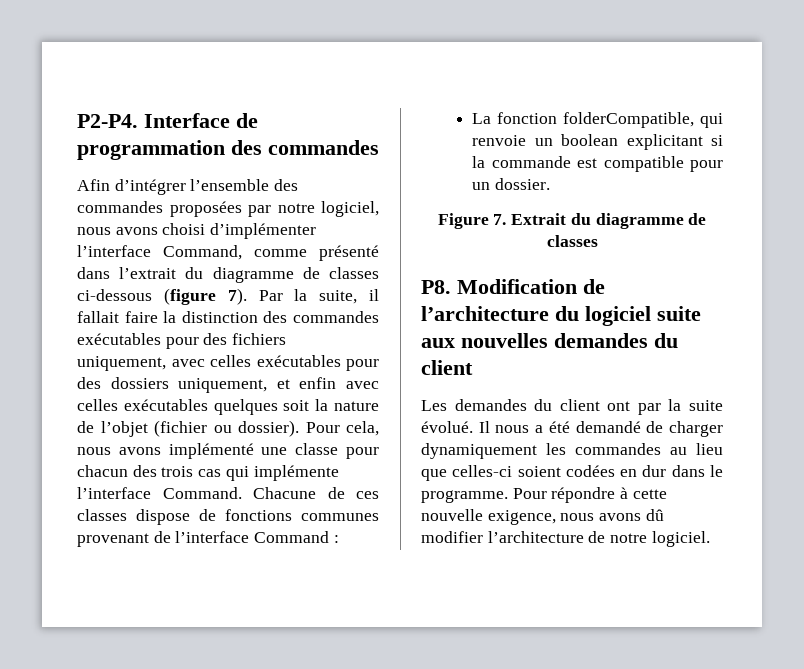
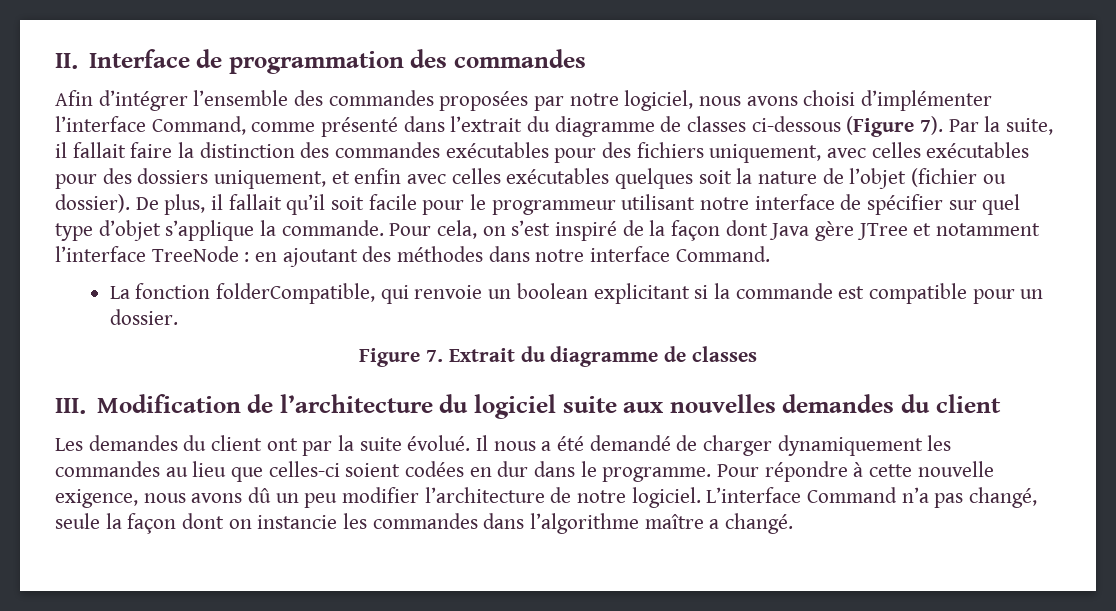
[77,114,138,128] P2-P4. -> [55,53,78,69] II.
[163,288,216,305] (figure -> [846,116,915,137] (Figure
[305,421,379,436] [77,443,380,459] [77,465,339,481] [77,487,379,499] [77,509,379,525] [77,531,339,547] Pour cela, nous avons implémenté une classe pour chacun des trois cas qui implémente l’interface Command. Chacune de ces classes dispose de fonctions communes provenant de l’interface Command : -> [135,194,1021,215] [55,220,1041,241] [55,246,770,267] De plus, il fallait qu’il soit facile pour le programmeur utilisant notre interface de spécifier sur quel type d’objet s’applique la commande. Pour cela, on s’est inspiré de la façon dont Java gère JTree et notamment l’interface TreeNode : en ajoutant des méthodes dans notre interface Command.
[421,280,451,294] P8. -> [55,398,86,414] III.
(664, 515) none -> [275,493,338,508] un peu
(710, 539) none -> [706,487,1038,508] [55,513,794,534] L’interface Command n’a pas changé, seule la façon dont on instancie les commandes dans l’algorithme maître a changé.

